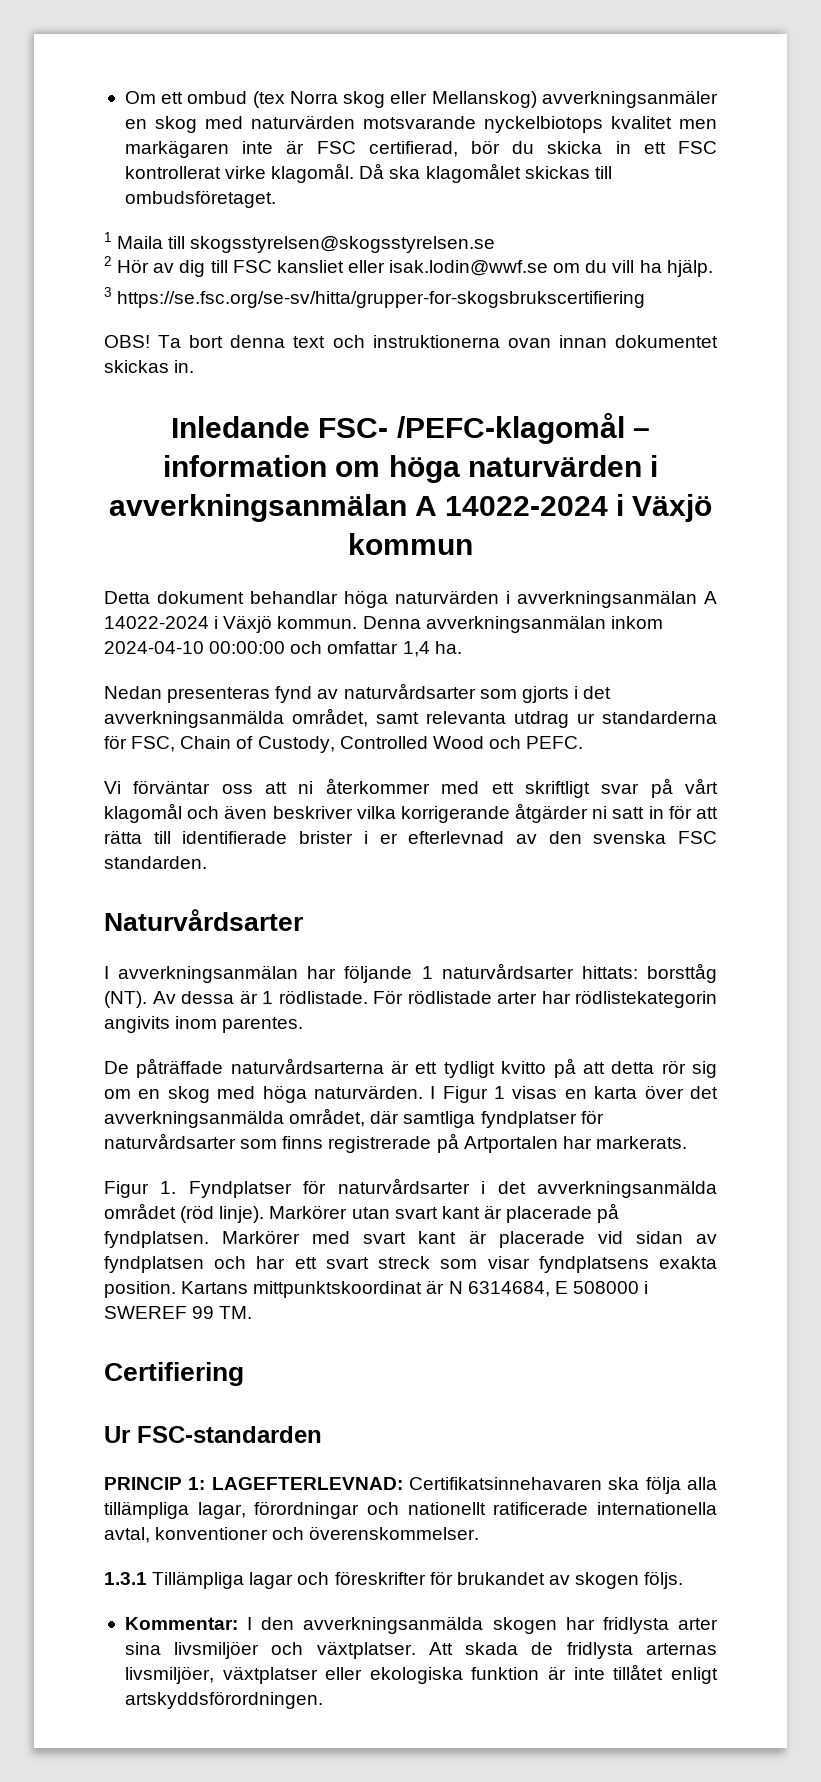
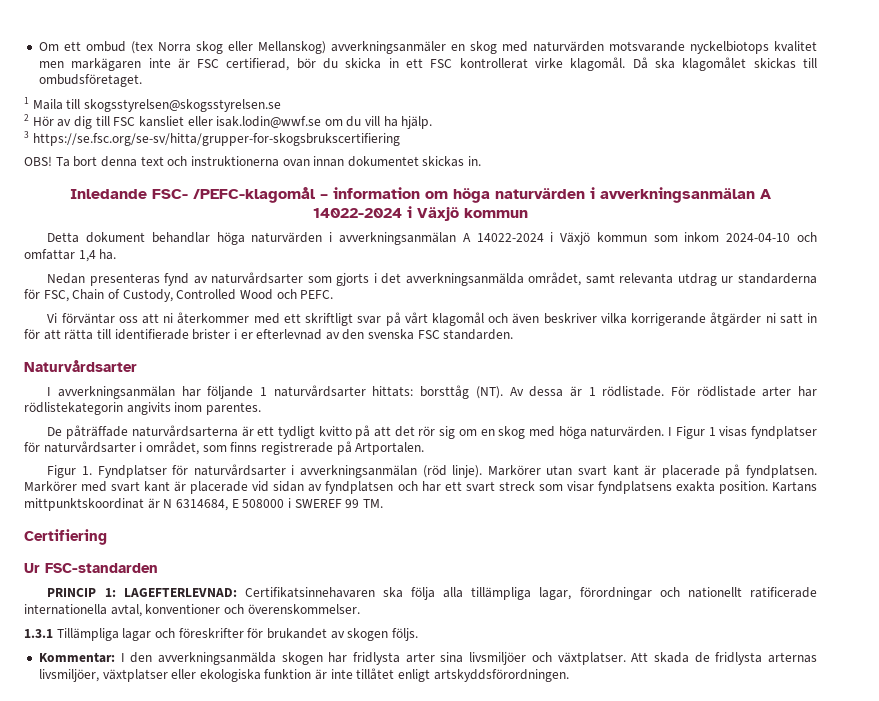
[277,615,606,633] kommun. Denna avverkningsanmälan -> [596,232,678,242] kommun som
[209,641,286,654] 00:00:00 -> (791, 237) none
[611,1061,655,1074] detta -> [394,426,415,437] det
[564,1085,718,1099] [104,1108,476,1128] en karta över det avverkningsanmälda området, där samtliga -> (748, 431) none
(236, 1141) none -> [139,441,199,455] i området,
[463,1136,687,1153] Artportalen har markerats. -> [355,442,425,455] Artportalen.
[497,1180,718,1198] [104,1203,176,1219] det avverkningsanmälda området -> [299,465,417,478] avverkningsanmälan

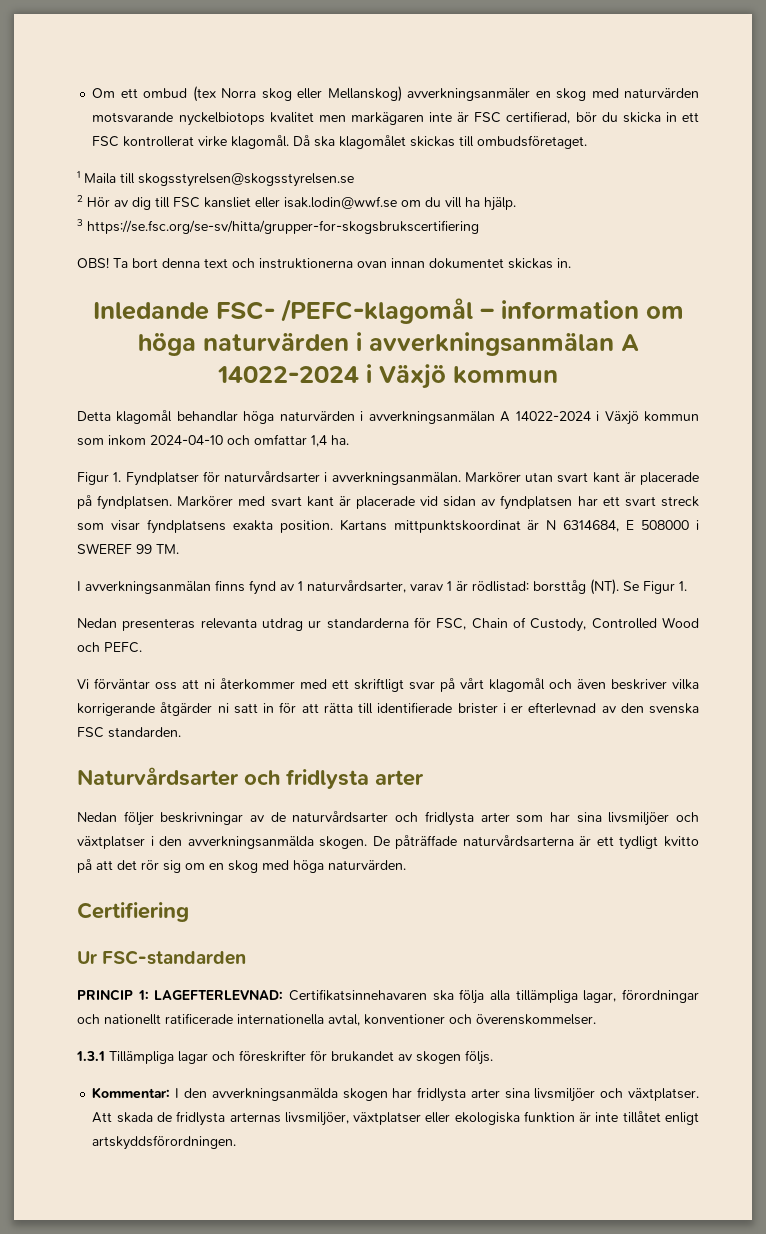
[86,232,146,243] dokument -> [116,410,173,424] klagomål
[47,272,615,286] Nedan presenteras fynd av naturvårdsarter som gjorts i det avverkningsanmälda området, samt -> [77,471,699,486] [77,495,699,510] [77,519,699,534] [77,543,179,554] [77,579,687,595] [77,618,196,631] Figur 1. Fyndplatser för naturvårdsarter i avverkningsanmälan. Markörer utan svart kant är placerade på fyndplatsen. Markörer med svart kant är placerade vid sidan av fyndplatsen har ett svart streck som visar fyndplatsens exakta position. Kartans mittpunktskoordinat är N 6314684, E 508000 i SWEREF 99 TM. // I avverkningsanmälan finns fynd av 1 naturvårdsarter, varav 1 är rödlistad: borsttåg (NT). Se Figur 1. // Nedan presenteras
[47,385,817,399] [24,402,261,415] // I avverkningsanmälan har följande 1 naturvårdsarter hittats: borsttåg (NT). Av dessa är 1 rödlistade. För rödlistade arter har rödlistekategorin angivits inom parentes. // -> [244,769,424,789] [77,811,699,826] [77,836,368,849] och fridlysta arter // Nedan följer beskrivningar av de naturvårdsarter och fridlysta arter som har sina livsmiljöer och växtplatser i den avverkningsanmälda skogen.
[668,426,818,439] [24,441,425,455] [47,464,818,478] [24,481,817,494] [24,498,383,511] I Figur 1 visas fyndplatser för naturvårdsarter i området, som finns registrerade på Artportalen. // Figur 1. Fyndplatser för naturvårdsarter i avverkningsanmälan (röd linje). Markörer utan svart kant är placerade på fyndplatsen. Markörer med svart kant är placerade vid sidan av fyndplatsen och har ett svart streck som visar fyndplatsens exakta position. Kartans mittpunktskoordinat är N 6314684, E 508000 i SWEREF 99 TM. -> (406, 865) none

